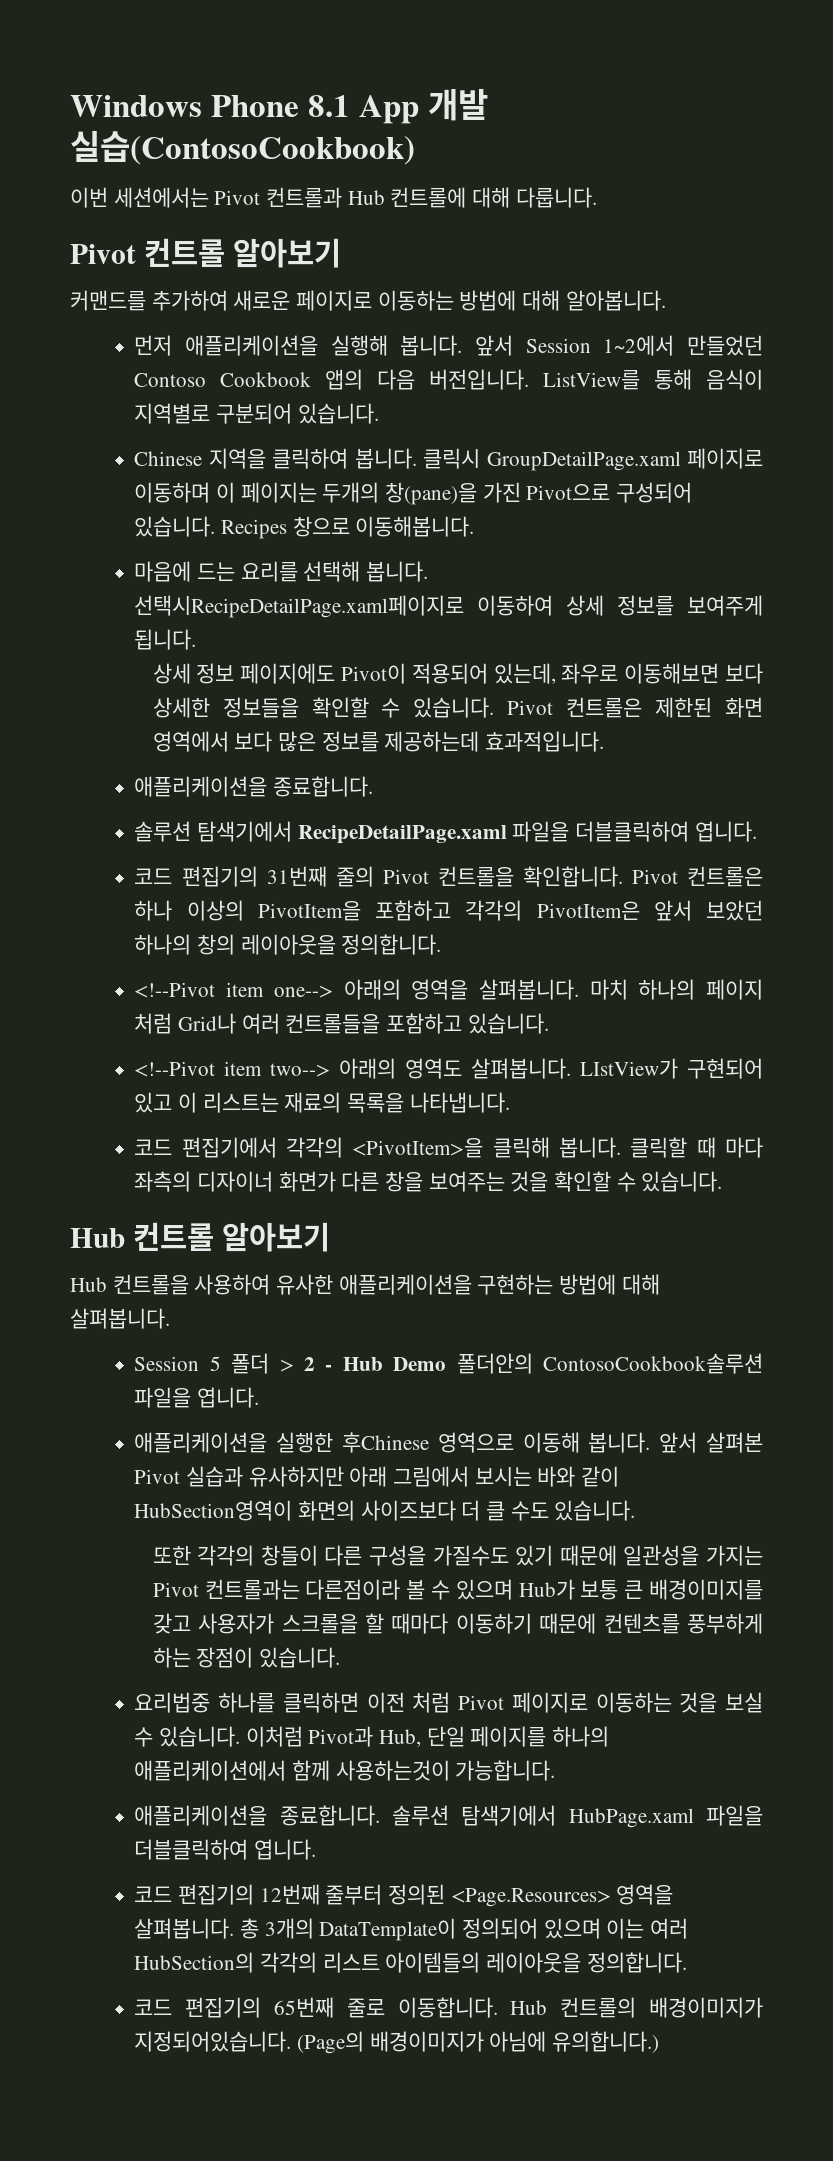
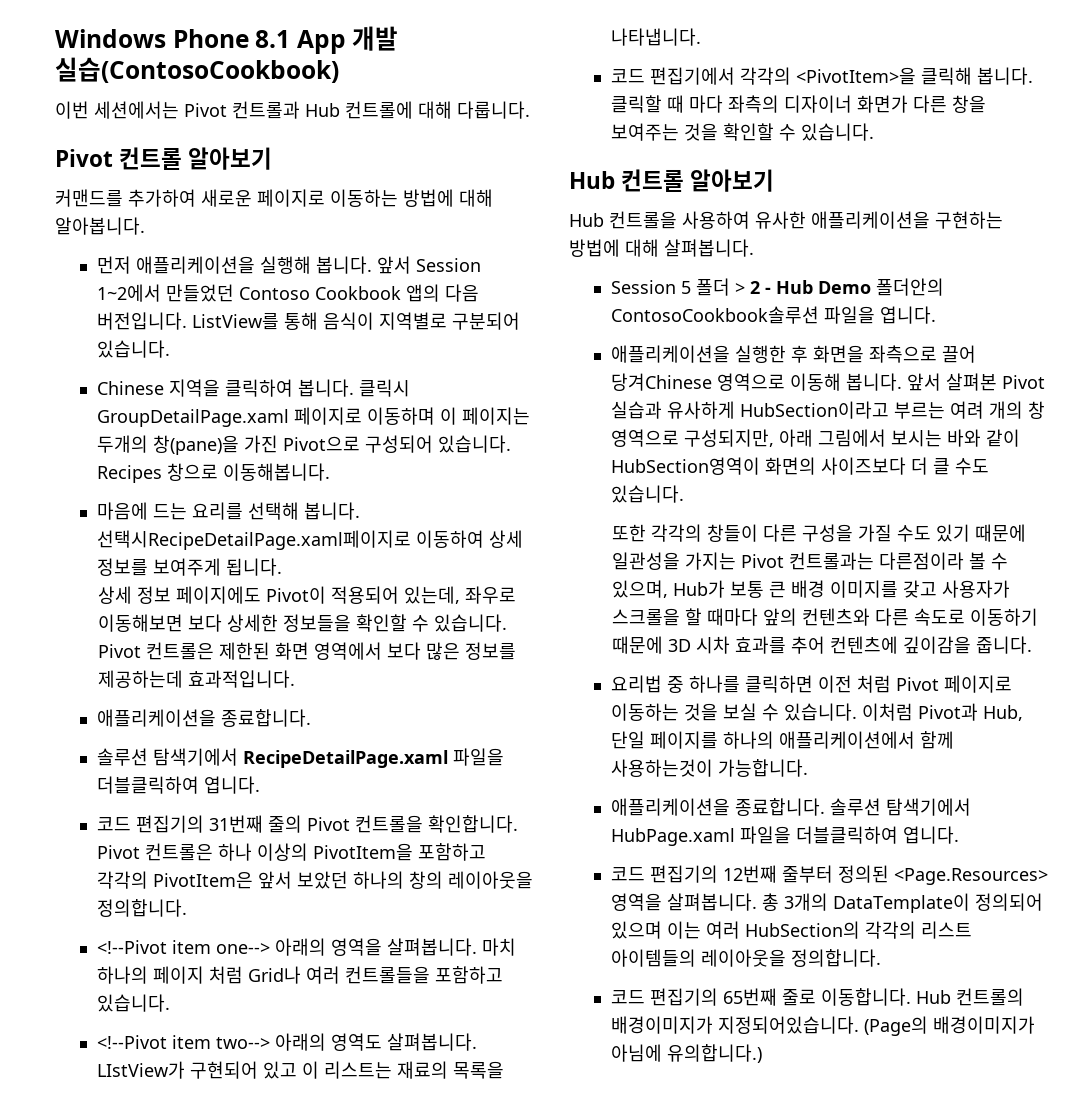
[342,1432,430,1453] 후Chinese -> [790,345,976,363] [610,373,712,391] 후 화면을 좌측으로 끌어 당겨Chinese
[248,1466,344,1487] 유사하지만 -> [666,401,1045,419] [610,429,774,447] 유사하게 HubSection이라고 부르는 여려 개의 창 영역으로 구성되지만,
[432,1545,509,1566] 가질수도 -> [858,524,932,542] 가질 수도
[455,1579,513,1600] 있으며 -> [612,580,669,598] 있으며,
[649,1579,763,1600] 배경이미지를 -> [791,580,899,598] 배경 이미지를
[455,1613,763,1634] [152,1647,341,1668] [134,1692,211,1713] 이동하기 때문에 컨텐츠를 풍부하게 하는 장점이 있습니다. // 요리법중 -> [763,608,1039,626] [612,636,1033,654] [610,675,684,693] 앞의 컨텐츠와 다른 속도로 이동하기 때문에 3D 시차 효과를 추어 컨텐츠에 깊이감을 줍니다. // 요리법 중

